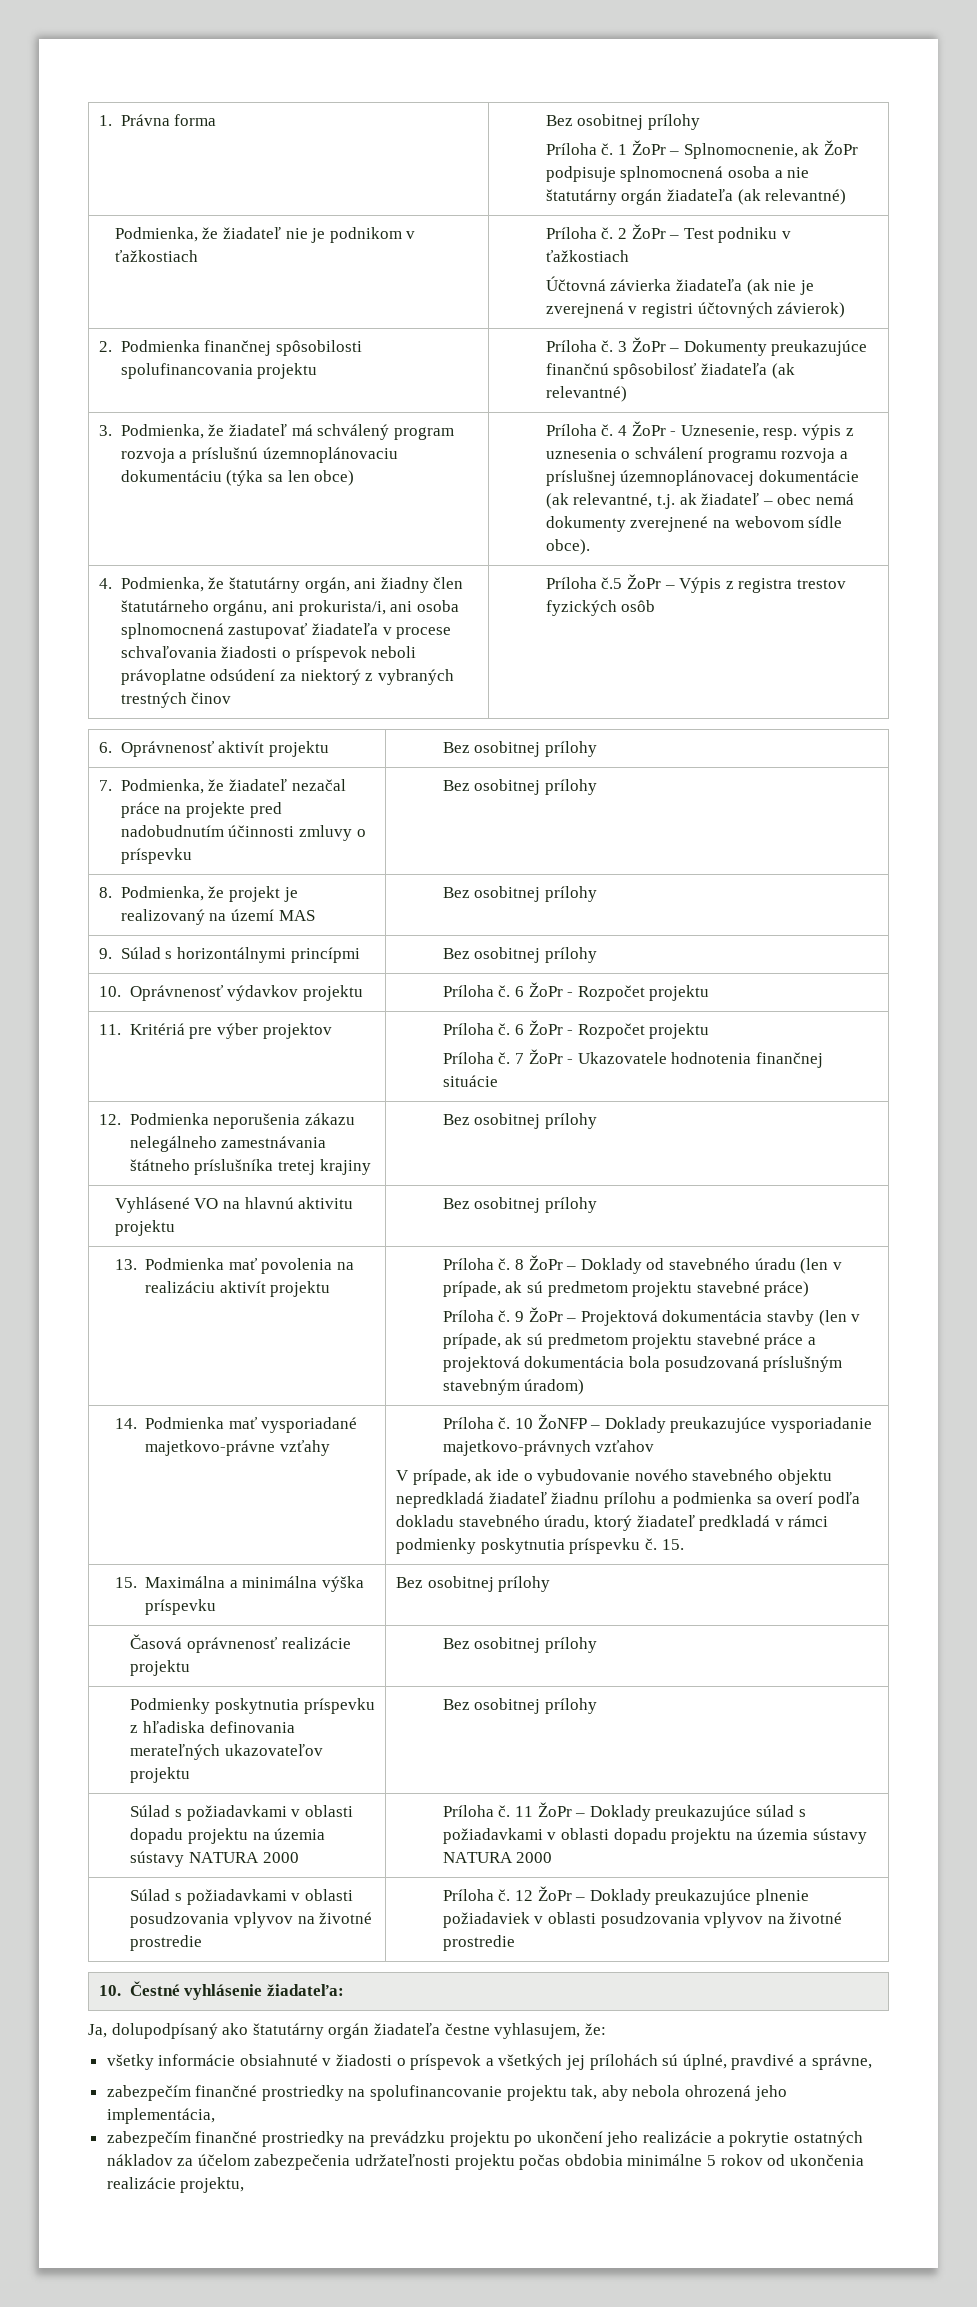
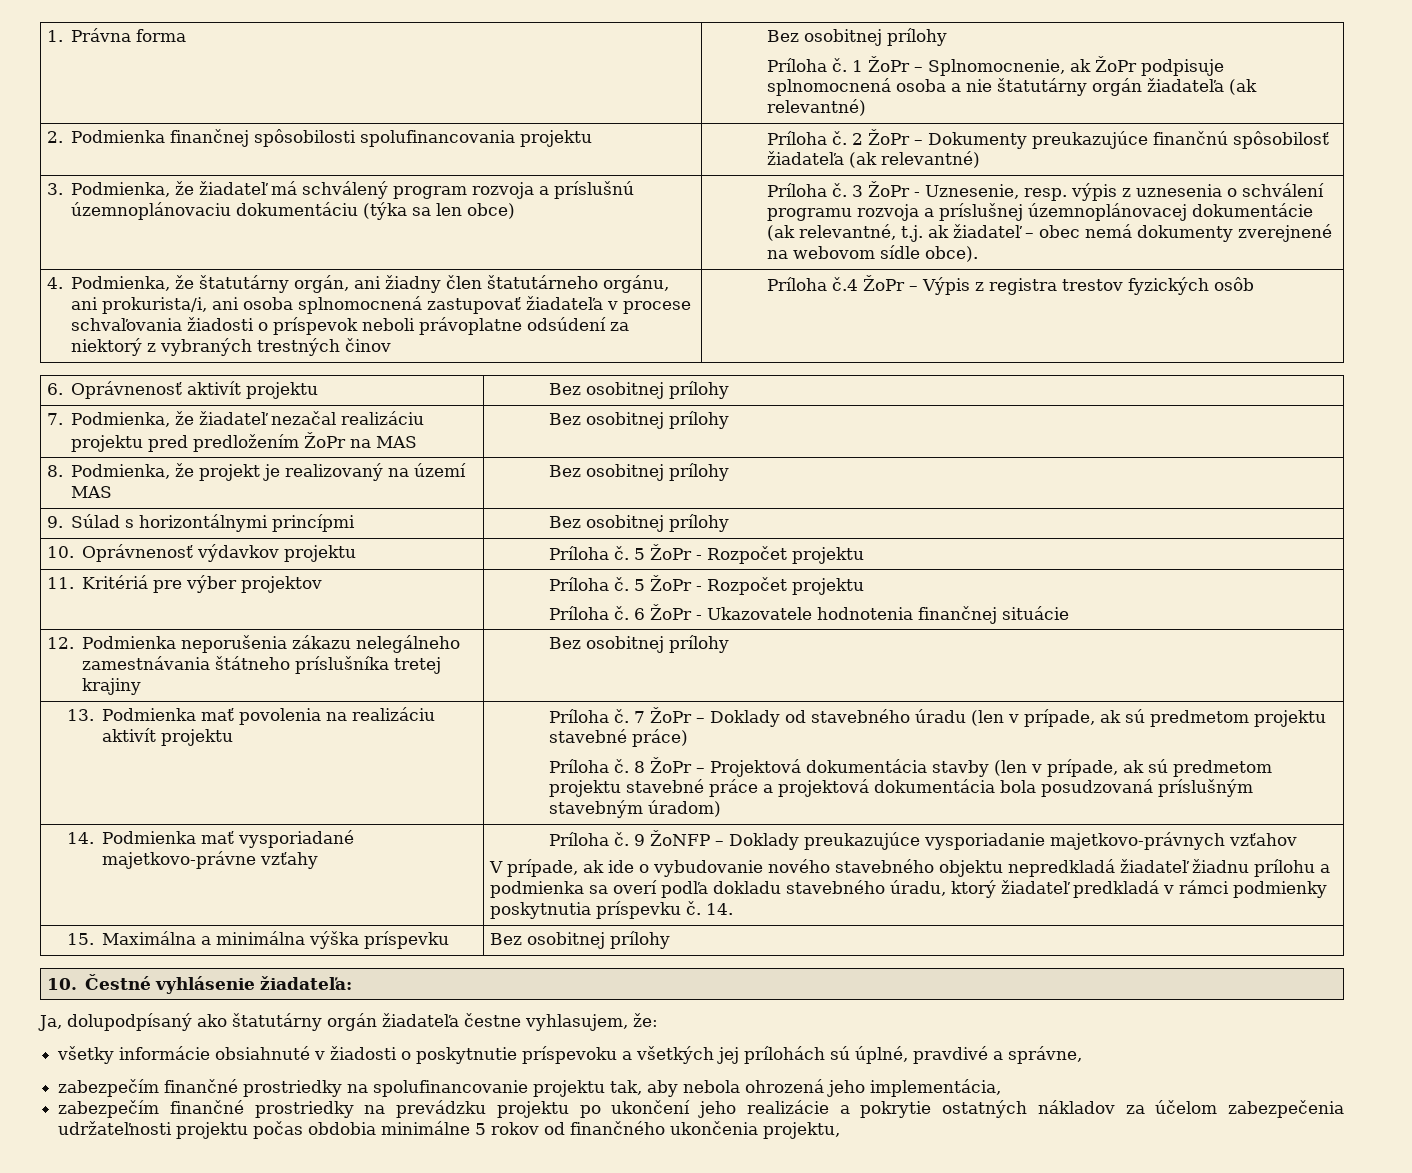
[114,227,416,243] [114,250,198,262] [545,224,792,243] [545,250,629,262] [545,276,814,295] [545,302,846,318] // Podmienka, že žiadateľ nie je podnikom v ťažkostiach | Príloha č. 2 ŽoPr – Test podniku v ťažkostiach // Účtovná závierka žiadateľa (ak nie je zverejnená v registri účtovných závierok) -> (867, 107) none
[618,341,628,352] 3 -> [852,133,864,145] 2
[618,425,628,436] 4 -> [852,185,864,197] 3
[601,577,623,589] č.5 -> [832,277,859,291] č.4
[120,802,282,818] [120,825,366,841] [120,848,192,864] práce na projekte pred nadobudnutím účinnosti zmluvy o príspevku -> [340,411,424,425] [70,432,417,452] realizáciu projektu pred predložením ŽoPr na MAS
[515,986,525,997] 6 -> [634,548,646,560] 5
[515,1024,525,1035] 6 -> [634,579,646,591] 5
[515,1053,525,1064] 7 -> [634,608,646,620] 6
[114,1197,354,1213] [114,1220,175,1236] [442,1197,598,1213] // Vyhlásené VO na hlavnú aktivitu projektu | Bez osobitnej prílohy -> (730, 644) none
[515,1259,525,1270] 8 -> [634,711,646,723] 7
[515,1311,525,1322] 9 -> [634,761,646,773] 8
[515,1418,534,1429] 10 -> [634,834,646,846] 9
[661,1539,684,1550] 15. -> [705,903,733,915] 14.
[130,1634,351,1653] [130,1660,191,1676] [442,1637,598,1653] [130,1698,375,1714] [130,1721,295,1733] [130,1744,323,1760] [130,1767,191,1783] [442,1698,598,1714] [130,1805,353,1821] [130,1828,326,1844] [130,1851,299,1867] [442,1802,806,1821] [442,1828,868,1844] [442,1852,553,1863] [130,1889,353,1905] [130,1912,373,1928] [130,1935,203,1951] [442,1886,810,1905] [442,1912,843,1928] [442,1935,515,1951] // Časová oprávnenosť realizácie projektu | Bez osobitnej prílohy // Podmienky poskytnutia príspevku z hľadiska definovania merateľných ukazovateľov projektu | Bez osobitnej prílohy // Súlad s požiadavkami v oblasti dopadu projektu na územia sústavy NATURA 2000 | Príloha č. 11 ŽoPr – Doklady preukazujúce súlad s požiadavkami v oblasti dopadu projektu na územia sústavy NATURA 2000 // Súlad s požiadavkami v oblasti posudzovania vplyvov na životné prostredie | Príloha č. 12 ŽoPr – Doklady preukazujúce plnenie požiadaviek v oblasti posudzovania vplyvov na životné prostredie -> (670, 940) none
[410,2054,482,2070] príspevok -> [416,1046,618,1064] poskytnutie príspevoku
[789,2154,864,2166] [106,2177,176,2189] ukončenia realizácie -> [570,1121,759,1135] finančného ukončenia

